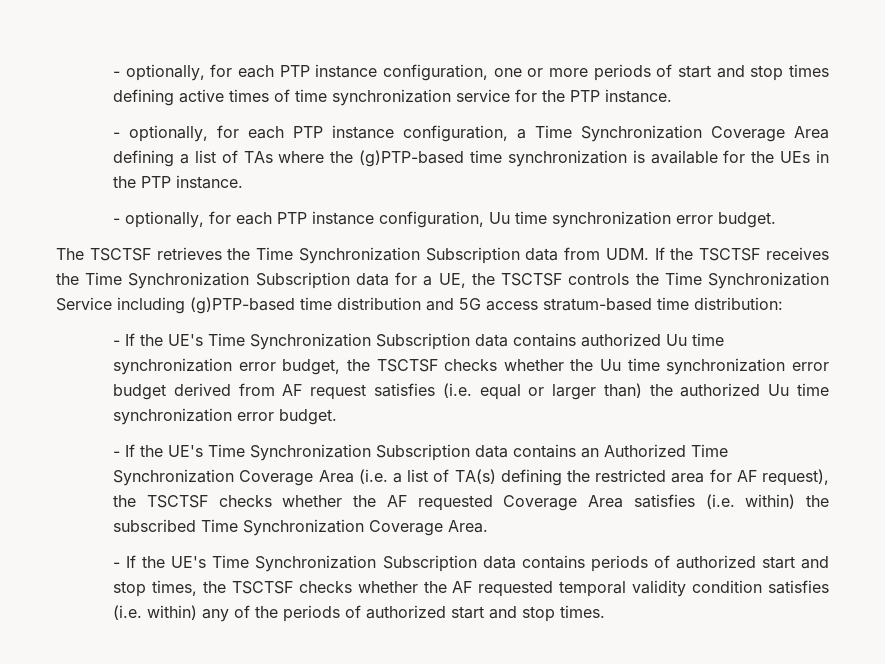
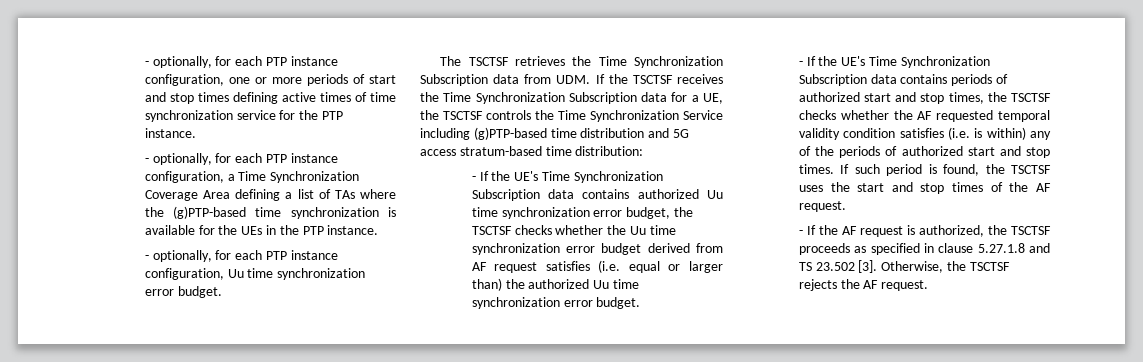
[113,444,729,461] [113,469,830,486] [113,494,830,511] [113,519,489,536] // - If the UE's Time Synchronization Subscription data contains an Authorized Time Synchronization Coverage Area (i.e. a list of TA(s) defining the restricted area for AF request), the TSCTSF checks whether the AF requested Coverage Area satisfies (i.e. within) the subscribed Time Synchronization Coverage Area. -> (641, 303) none
(143, 612) none -> [974,128,983,138] is
(606, 611) none -> [840,164,1051,176] [798,182,1051,194] [798,201,846,212] [798,225,1051,237] [798,243,1050,255] [798,260,1010,273] [798,279,929,291] If such period is found, the TSCTSF uses the start and stop times of the AF request. // - If the AF request is authorized, the TSCTSF proceeds as specified in clause 5.27.1.8 and TS 23.502 [3]. Otherwise, the TSCTSF rejects the AF request.

